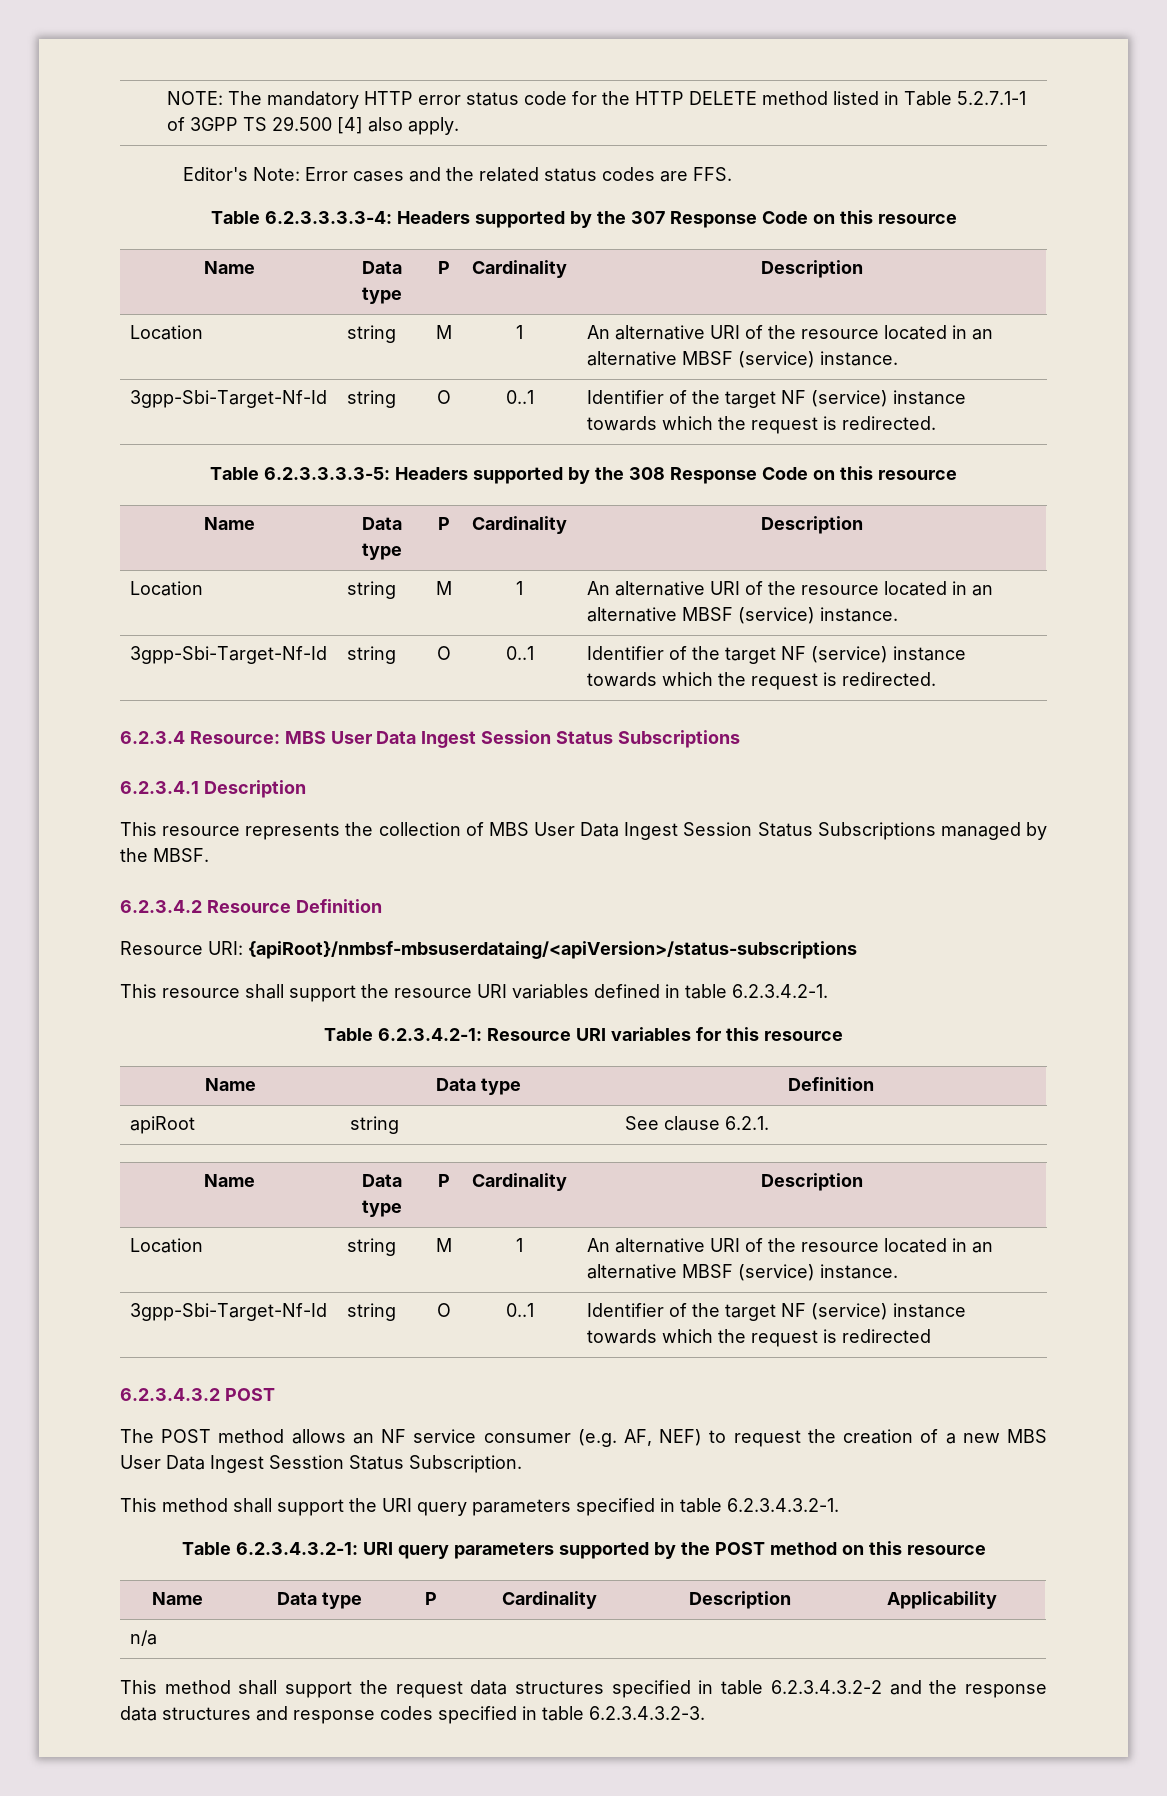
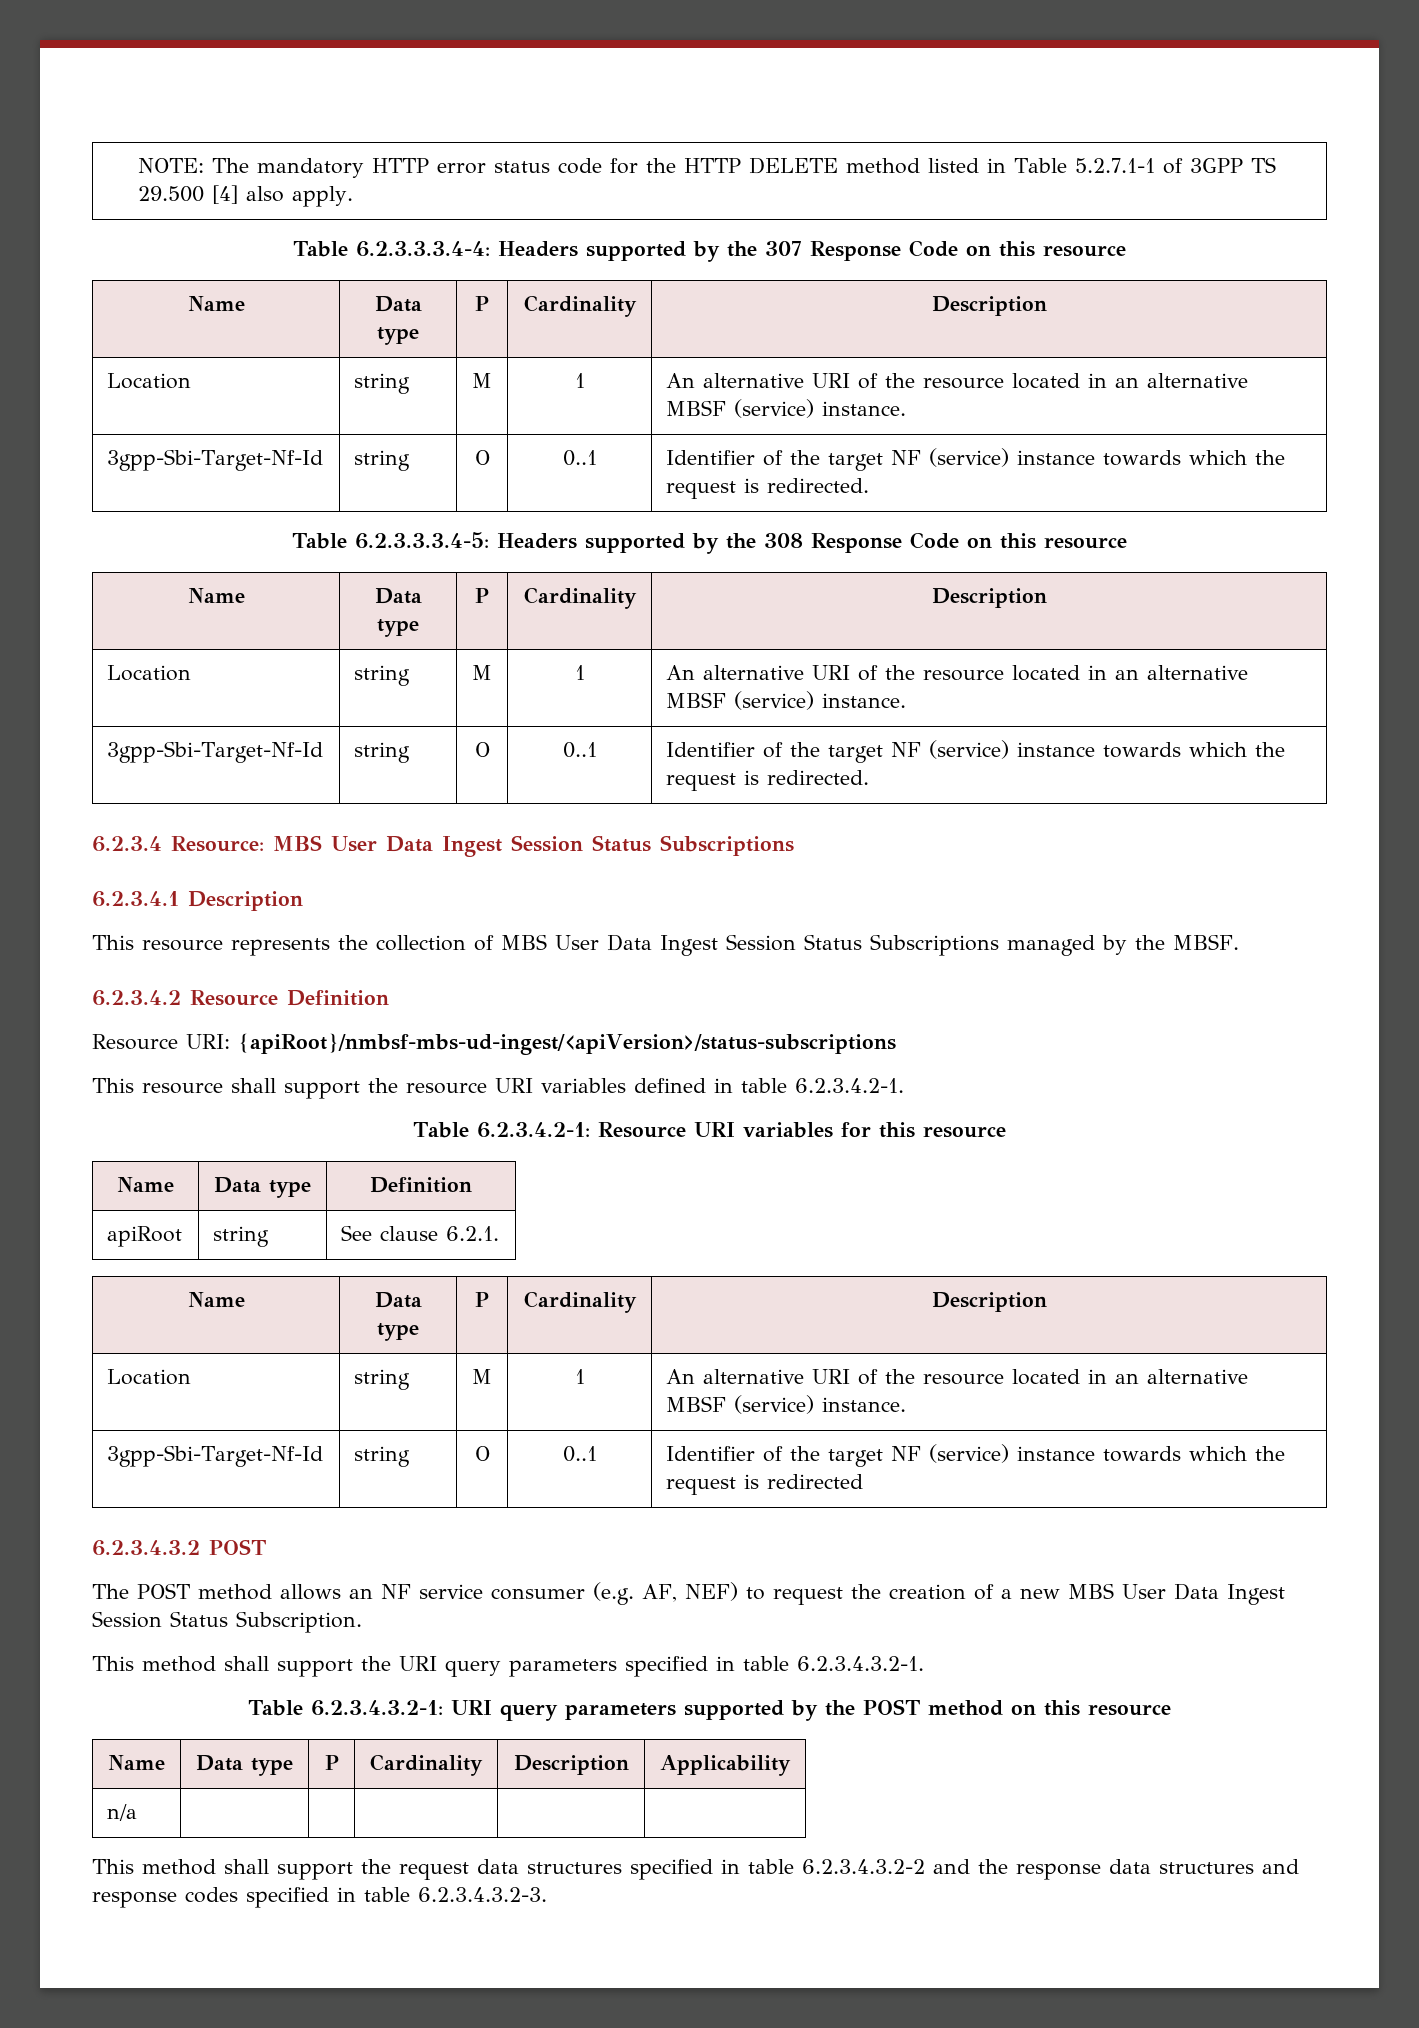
[182,167,732,182] [210,211,392,224] // Editor's Note: Error cases and the related status codes are FFS. // Table 6.2.3.3.3.3-4: -> [292,241,491,257] // Table 6.2.3.3.3.4-4:
[264,467,390,480] 6.2.3.3.3.3-5: -> [355,532,490,549] 6.2.3.3.3.4-5:
[248,941,857,959] {apiRoot}/nmbsf-mbsuserdataing/<apiVersion>/status-subscriptions -> [238,1033,896,1055] {apiRoot}/nmbsf-mbs-ud-ingest/<apiVersion>/status-subscriptions
[269,1455,344,1469] Sesstion -> [92,1611,162,1628] Session

